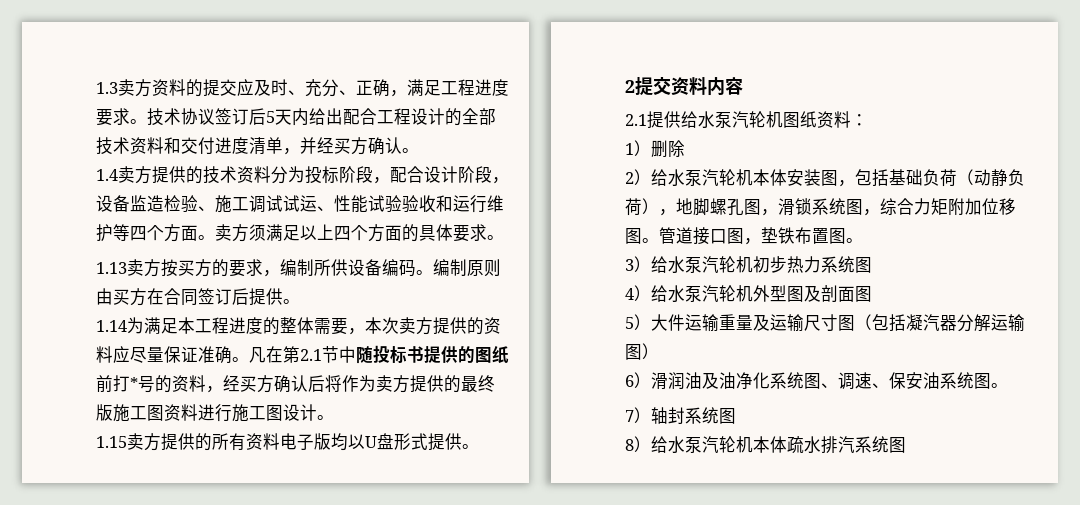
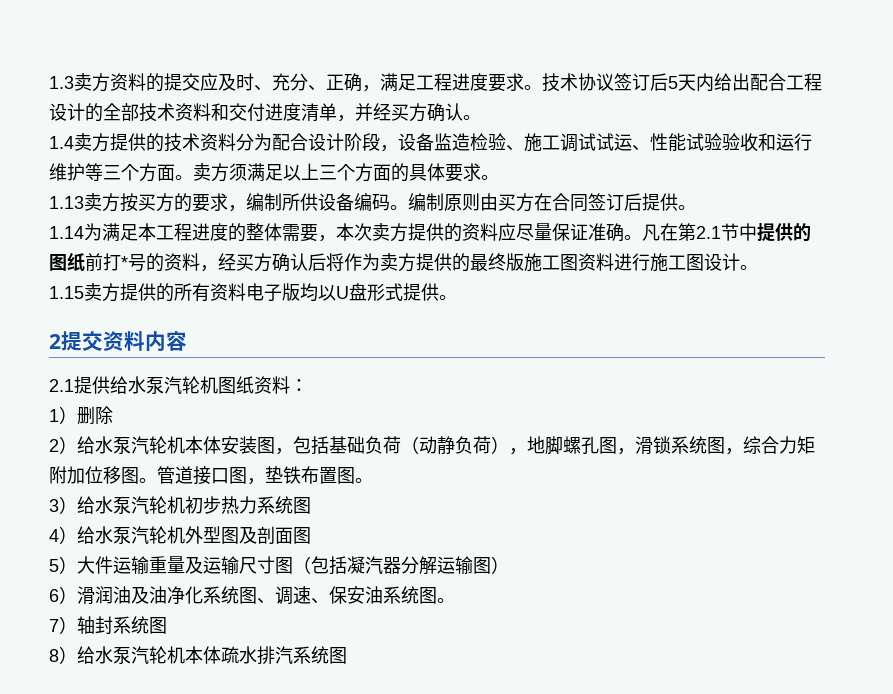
[305,166,390,184] 投标阶段， -> (272, 142) none
[130,226,147,241] 四 -> [103,165,121,180] 三
[334,226,351,241] 四 -> [319,165,337,180] 三
[356,345,424,364] 随投标书 -> (757, 232) none

